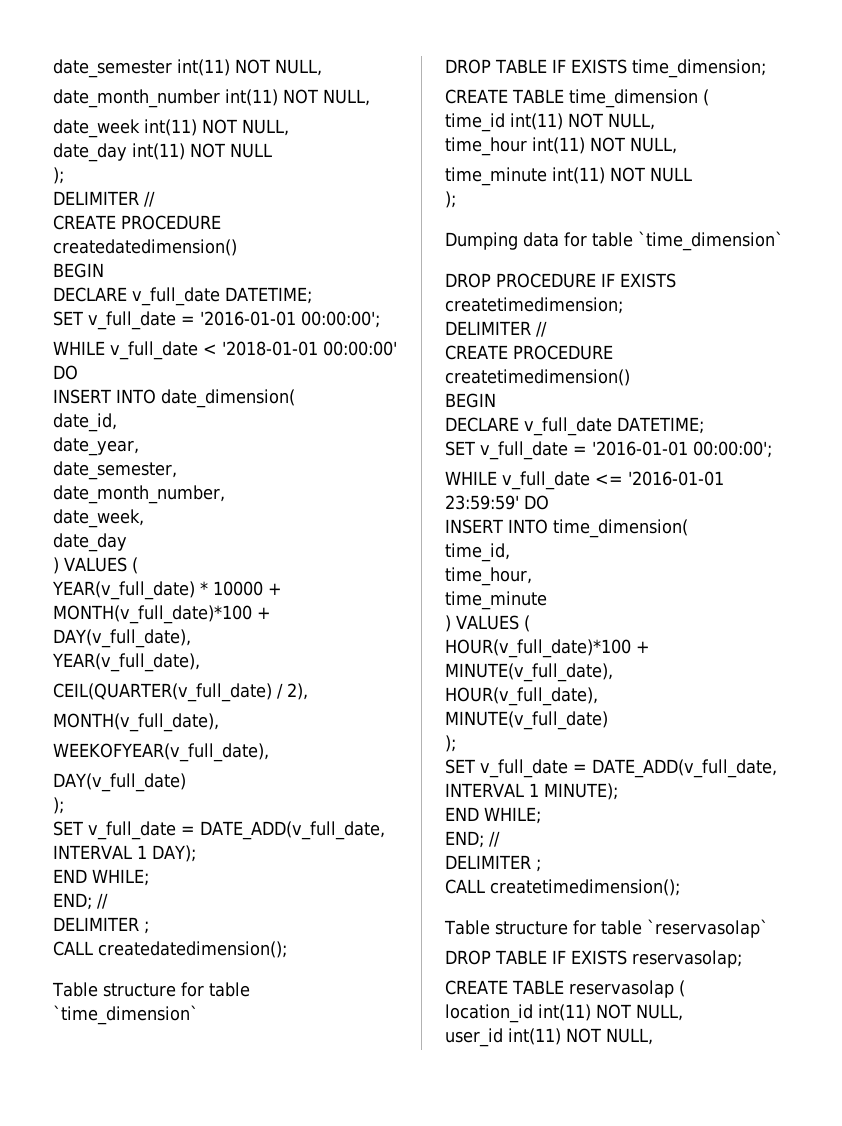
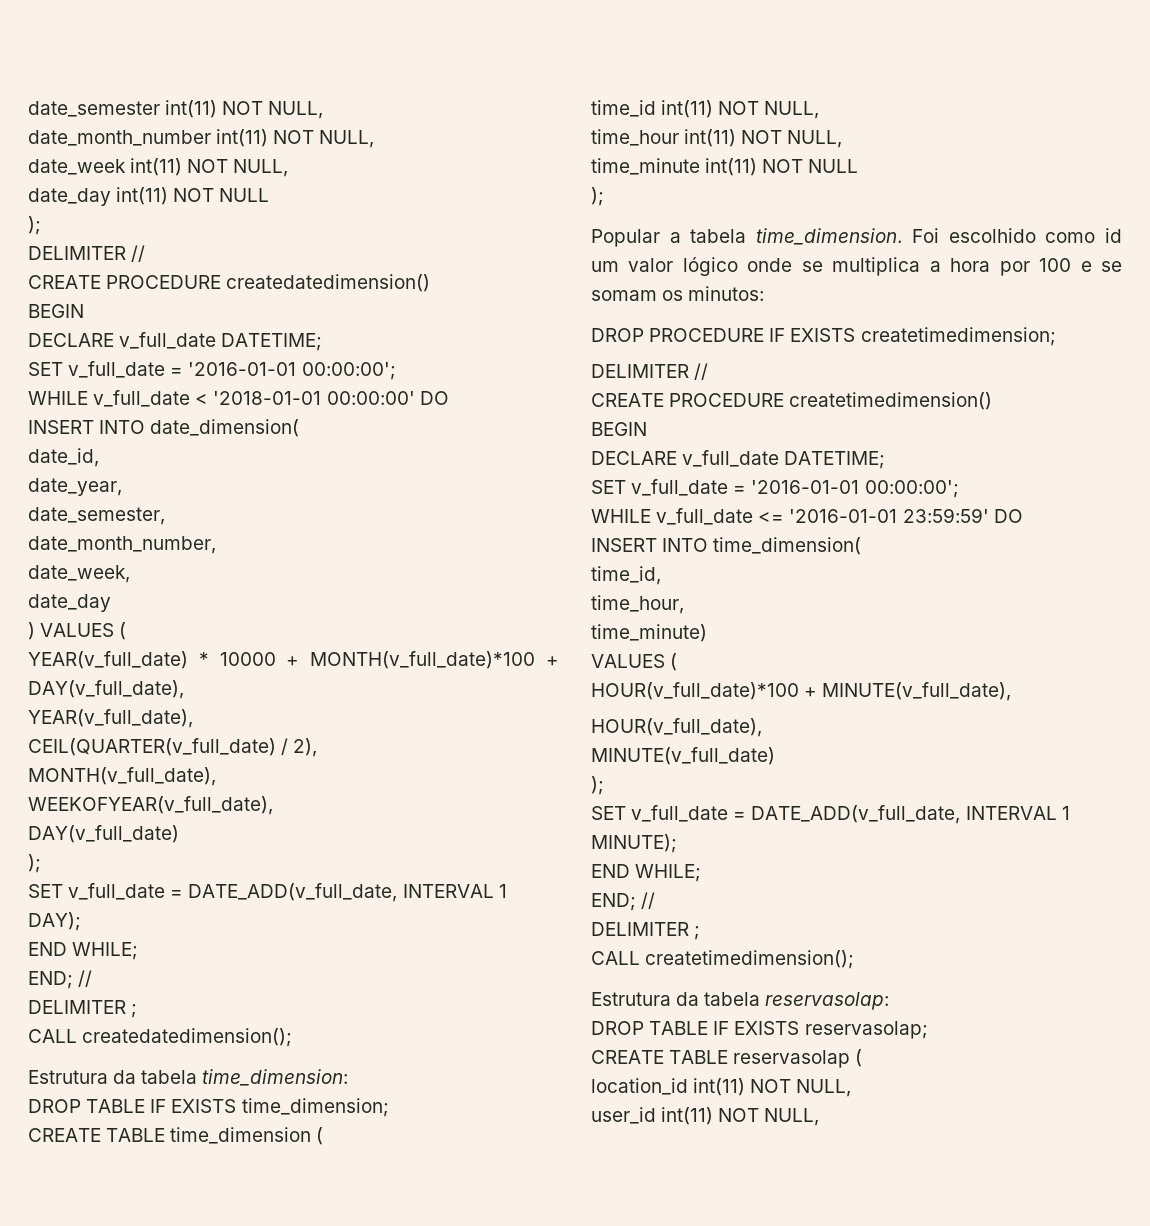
[52,982,250,997] [53,1005,198,1025] Table structure for table `time_dimension` -> [28,1069,349,1086] Estrutura da tabela time_dimension:
[445,231,783,251] Dumping data for table `time_dimension` -> [591,228,1122,247] [591,257,1122,276] [591,286,765,301] Popular a tabela time_dimension. Foi escolhido como id um valor lógico onde se multiplica a hora por 100 e se somam os minutos:
[445,591,547,610] [445,615,451,632] time_minute // ) -> [591,624,707,642] time_minute) //
[444,919,768,938] Table structure for table `reservasolap` -> [591,992,890,1010] Estrutura da tabela reservasolap:

